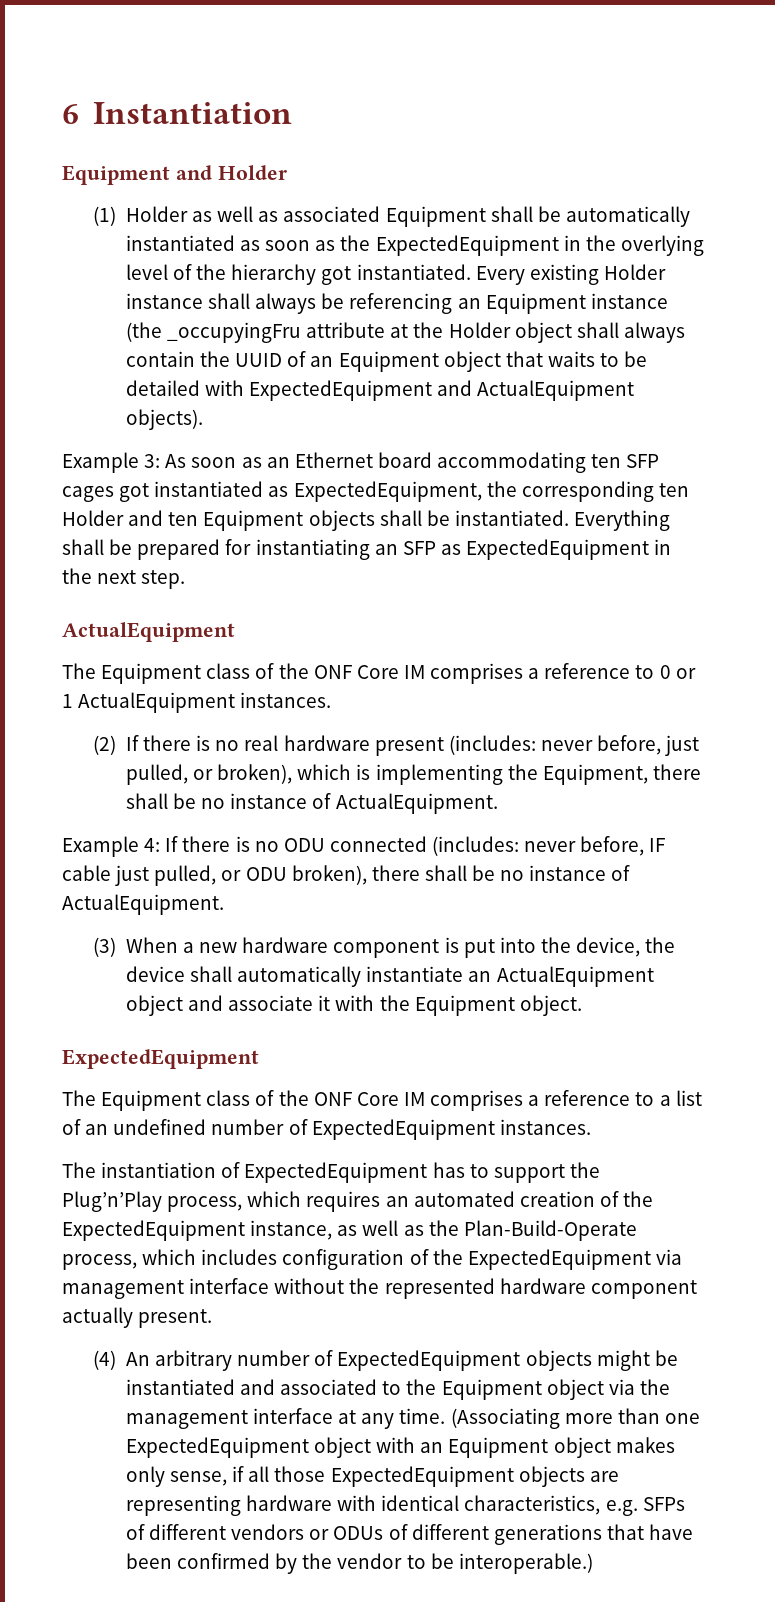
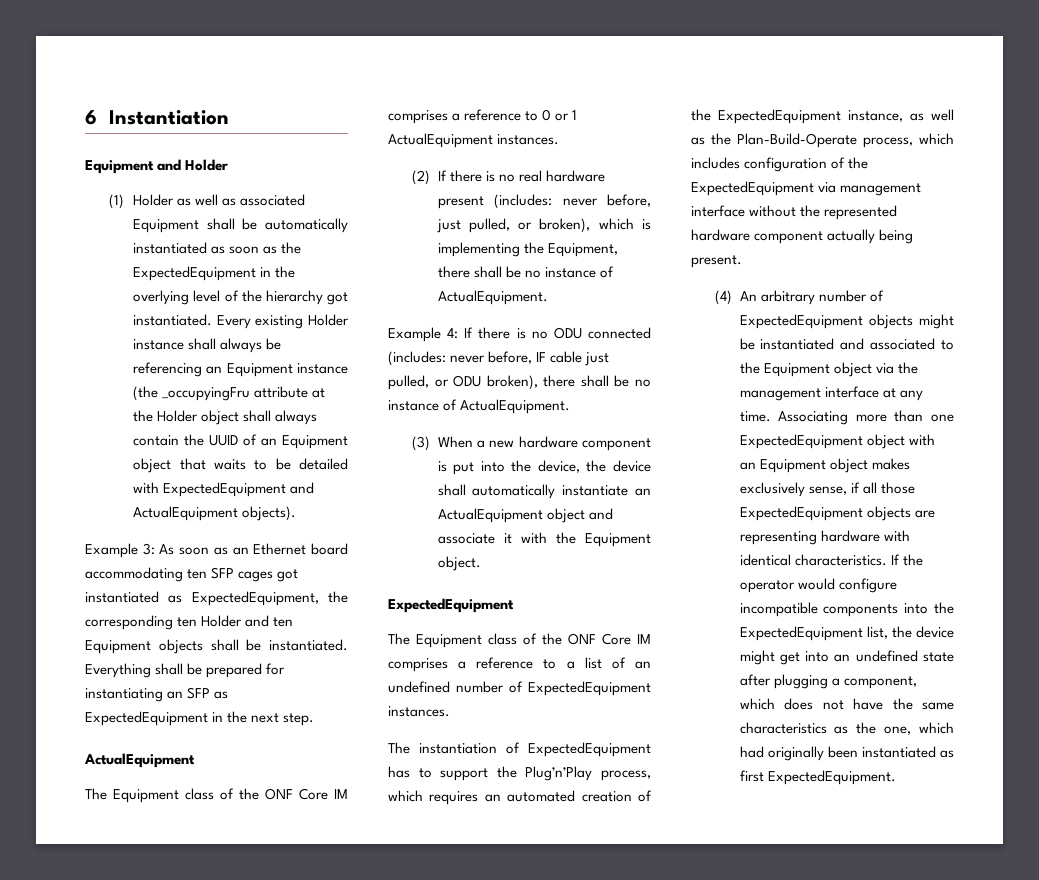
(133, 1317) none -> [879,229,914,244] being
[450,1408,560,1429] (Associating -> [778,411,849,425] Associating
[125,1466,165,1487] only -> [739,482,805,497] exclusively
[464,1495,685,1516] [125,1524,694,1545] [125,1553,593,1574] characteristics, e.g. SFPs of different vendors or ODUs of different generations that have been confirmed by the vendor to be interoperable.) -> [794,554,923,566] [739,578,897,593] [739,602,954,617] [739,626,954,641] [739,650,954,665] [739,674,917,689] [739,698,954,710] [739,722,954,735] [739,746,954,761] [739,770,896,785] characteristics. If the operator would configure incompatible components into the ExpectedEquipment list, the device might get into an undefined state after plugging a component, which does not have the same characteristics as the one, which had originally been instantiated as first ExpectedEquipment.

